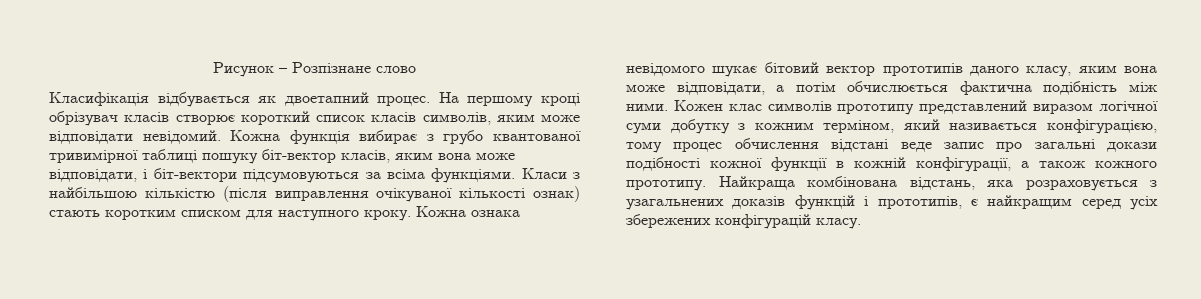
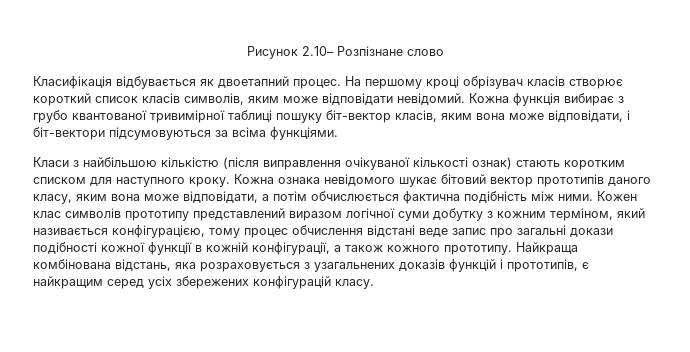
[279,68,287,73] – -> [301,46,334,56] 2.10–
(516, 175) none -> (338, 133) //

